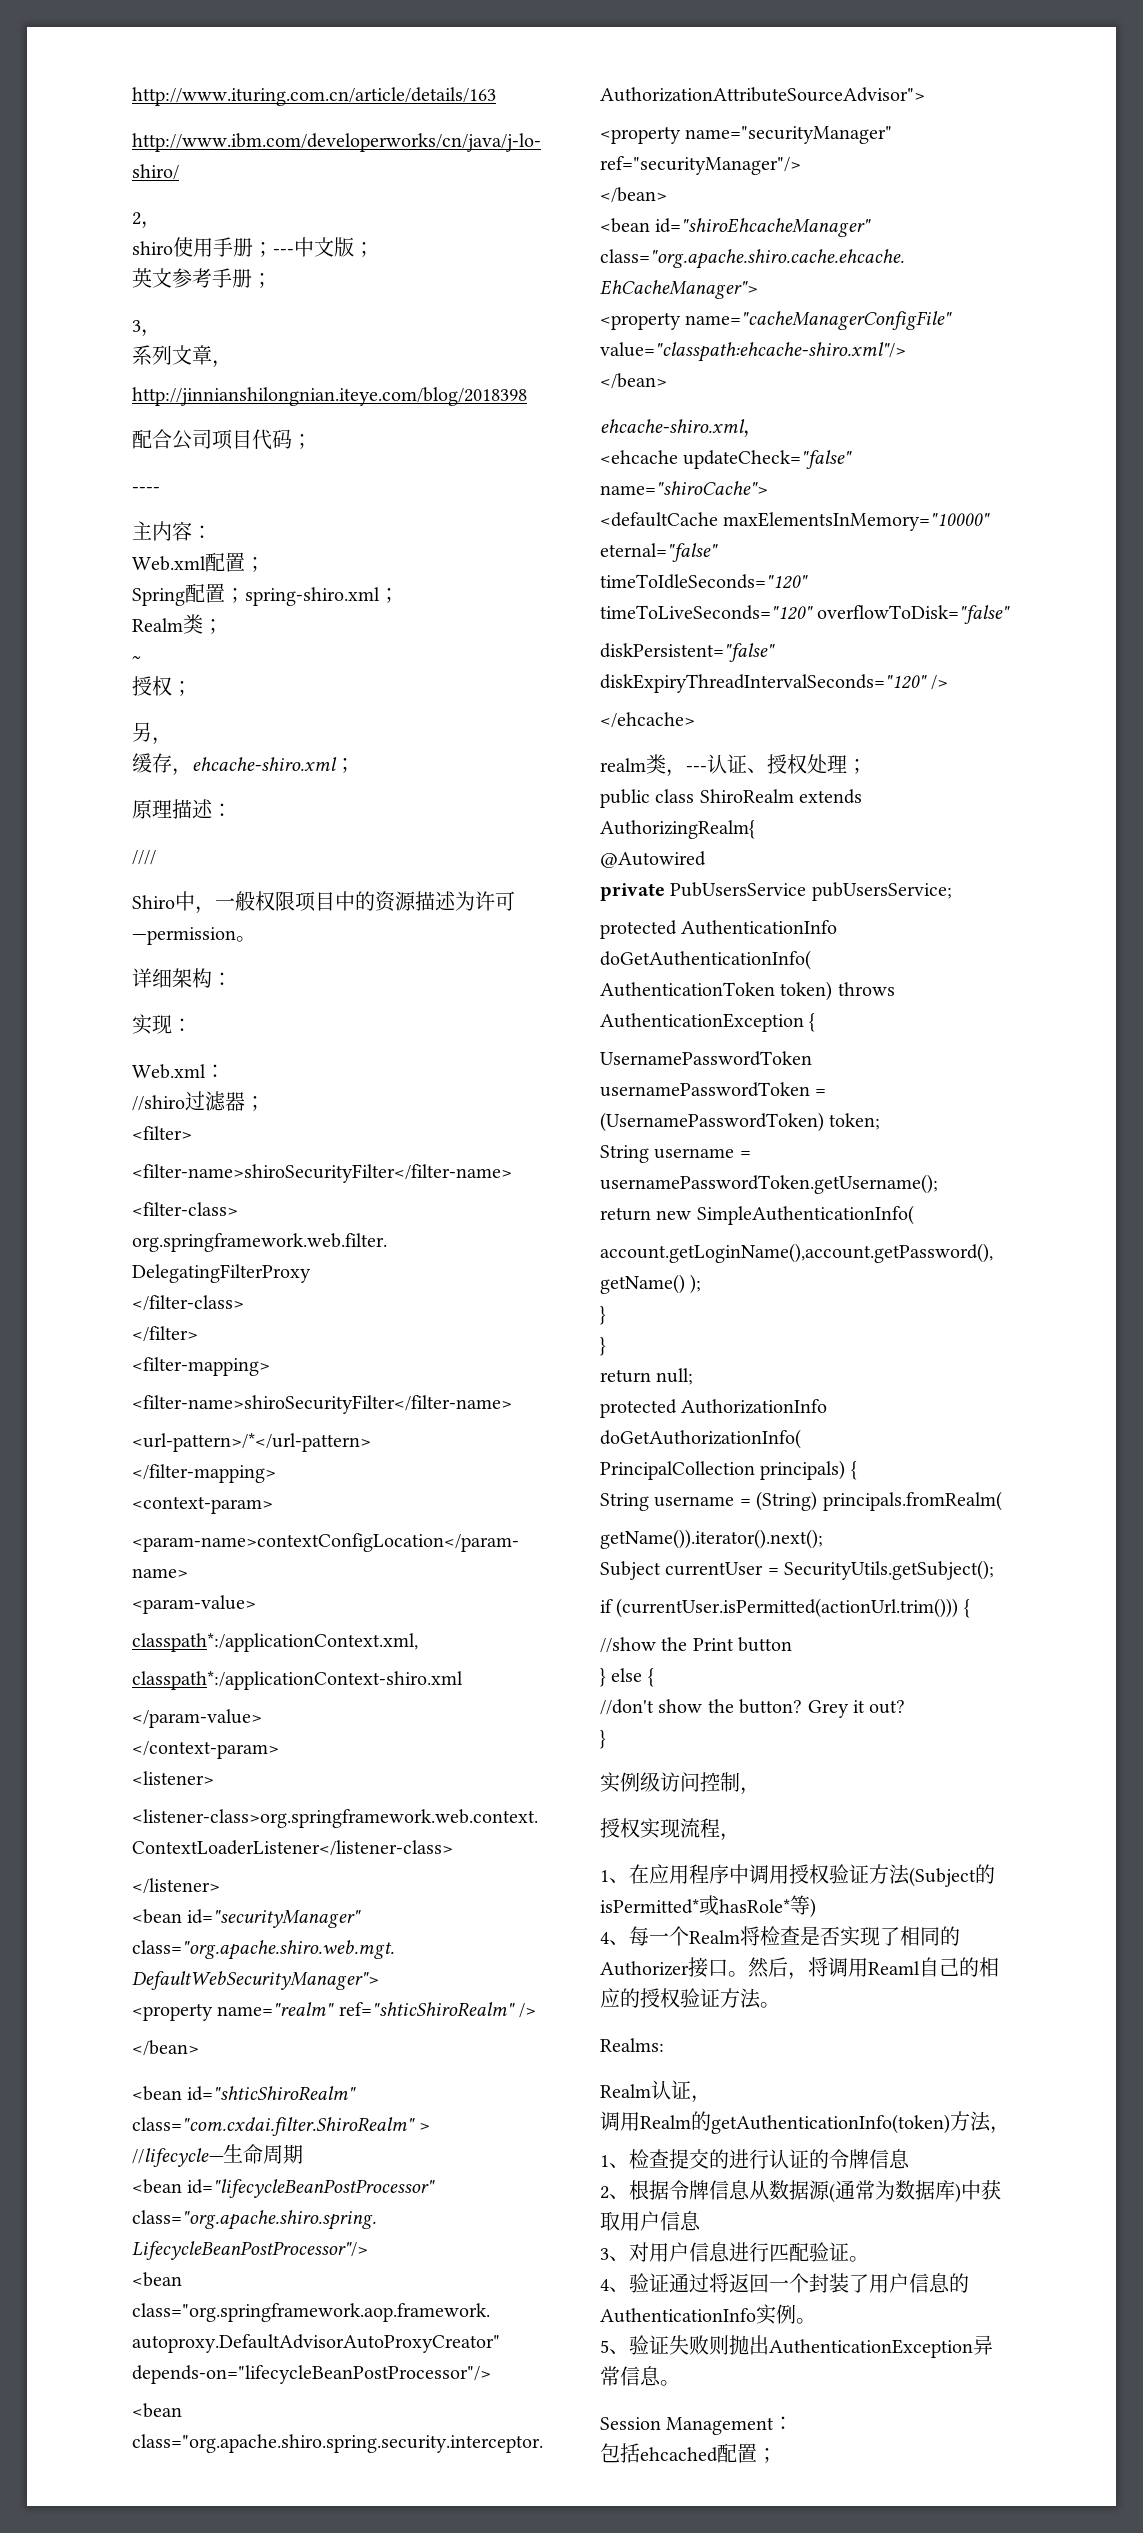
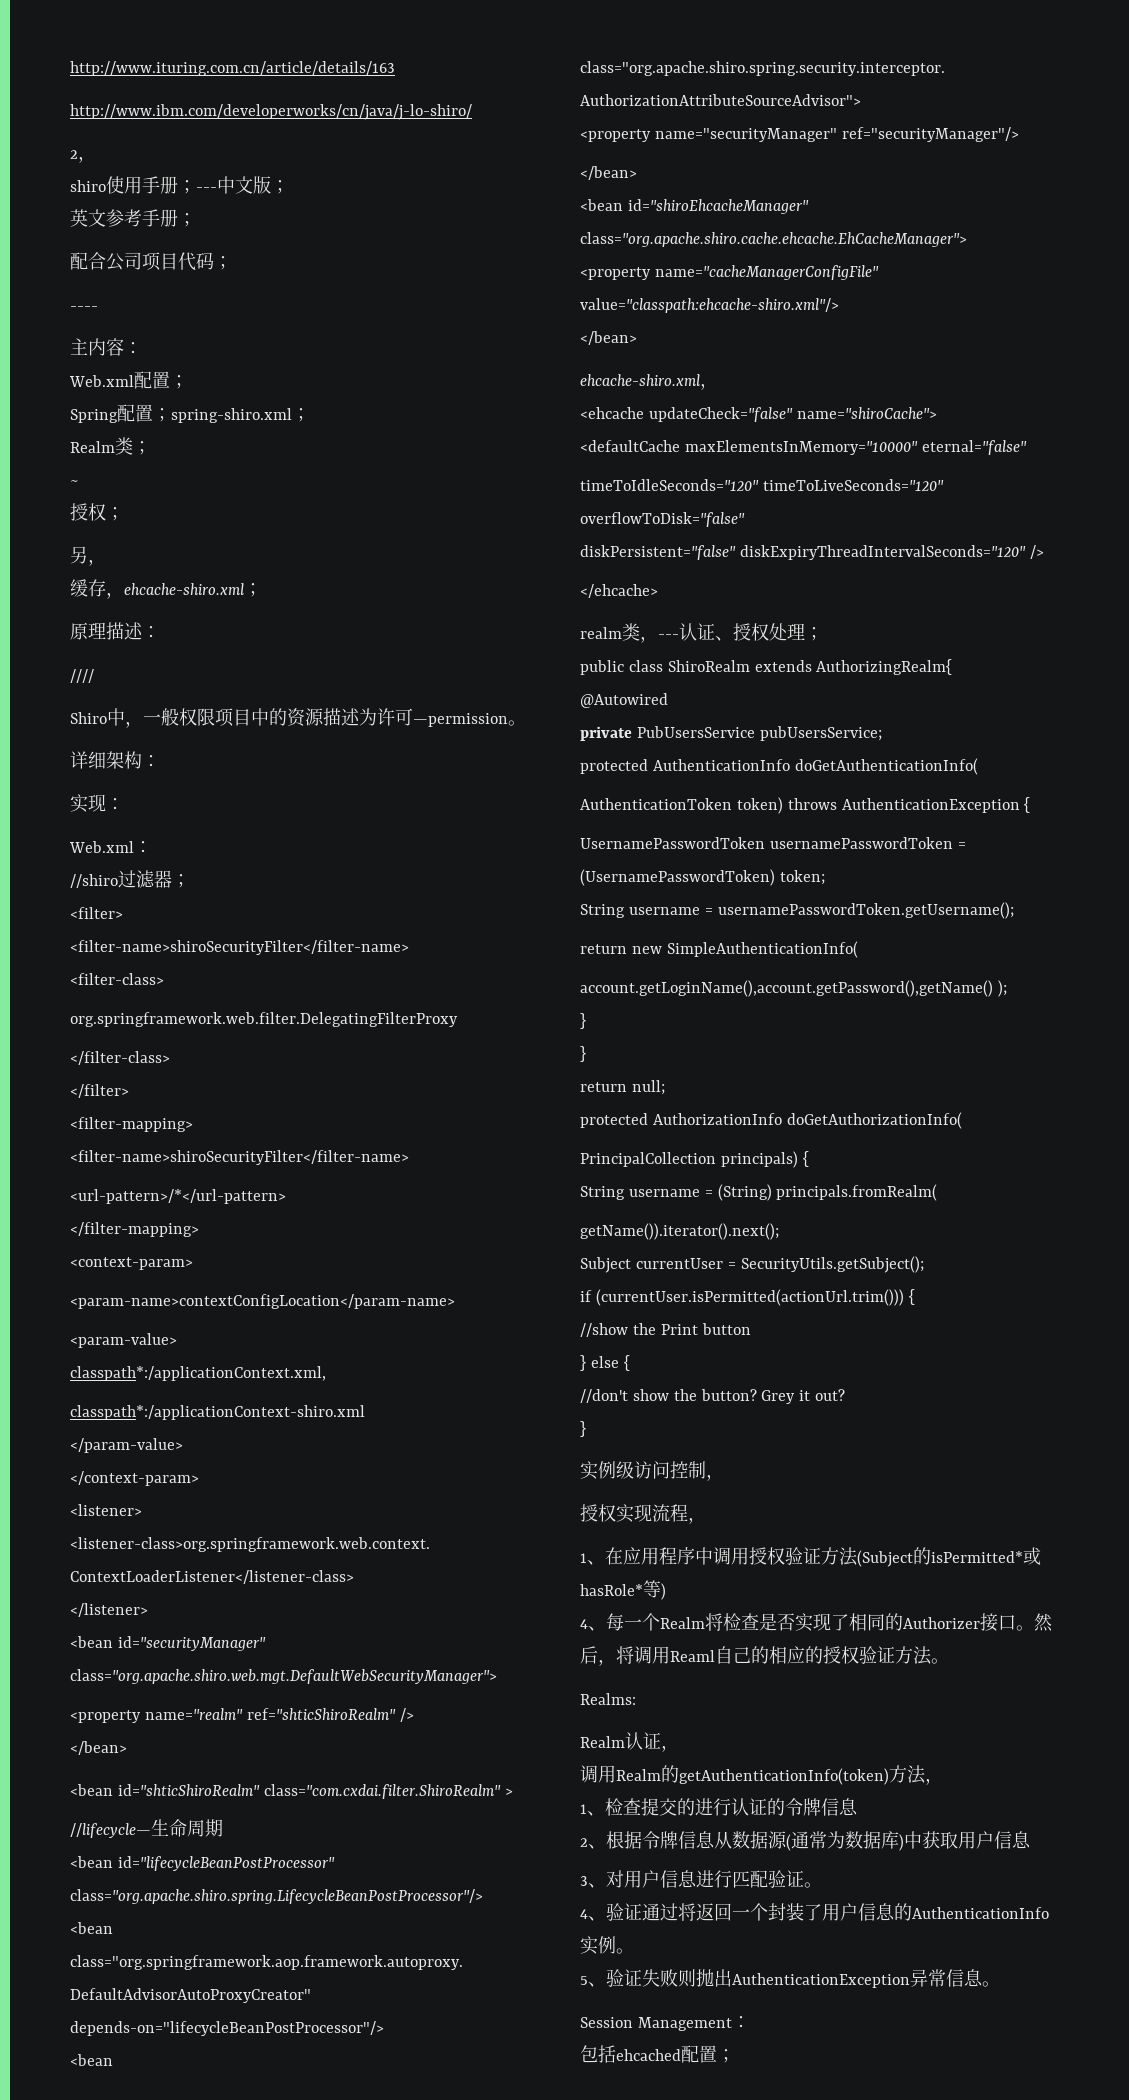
[132,320,161,337] [132,345,232,368] [132,387,527,406] // 3， // 系列文章， // http://jinnianshilongnian.iteye.com/blog/2018398 -> (196, 220) none

